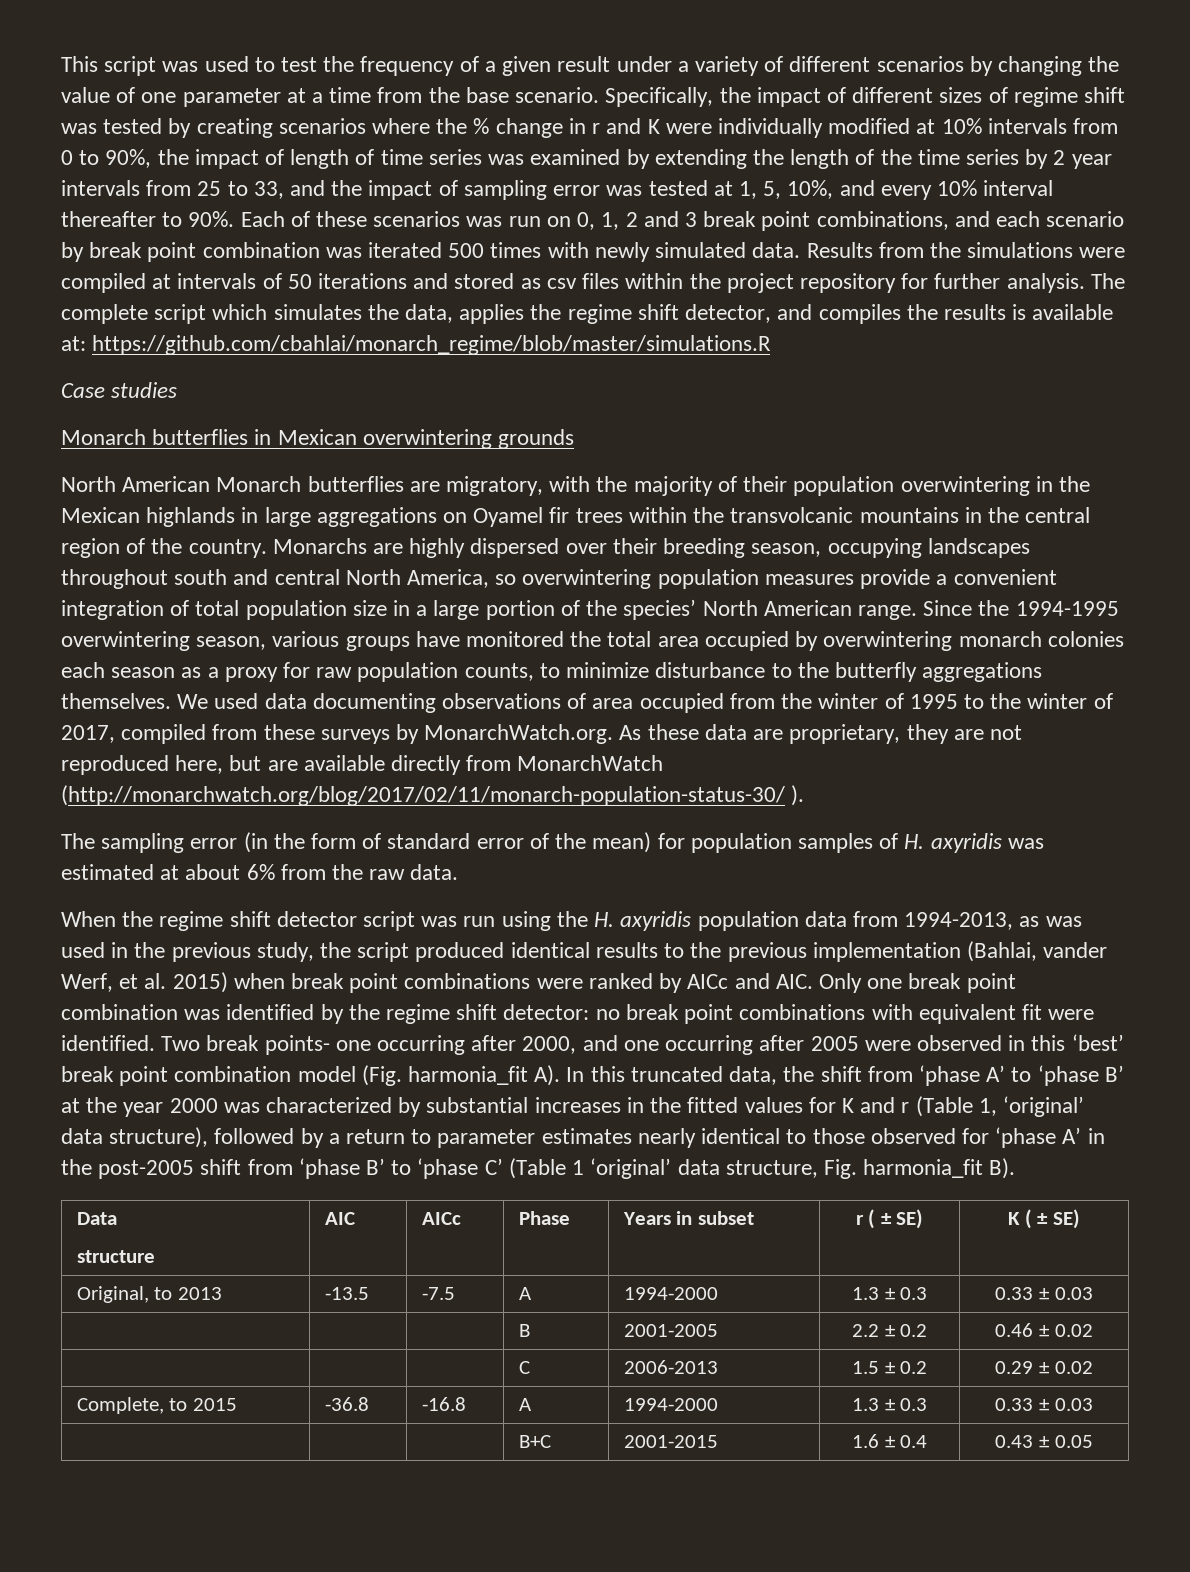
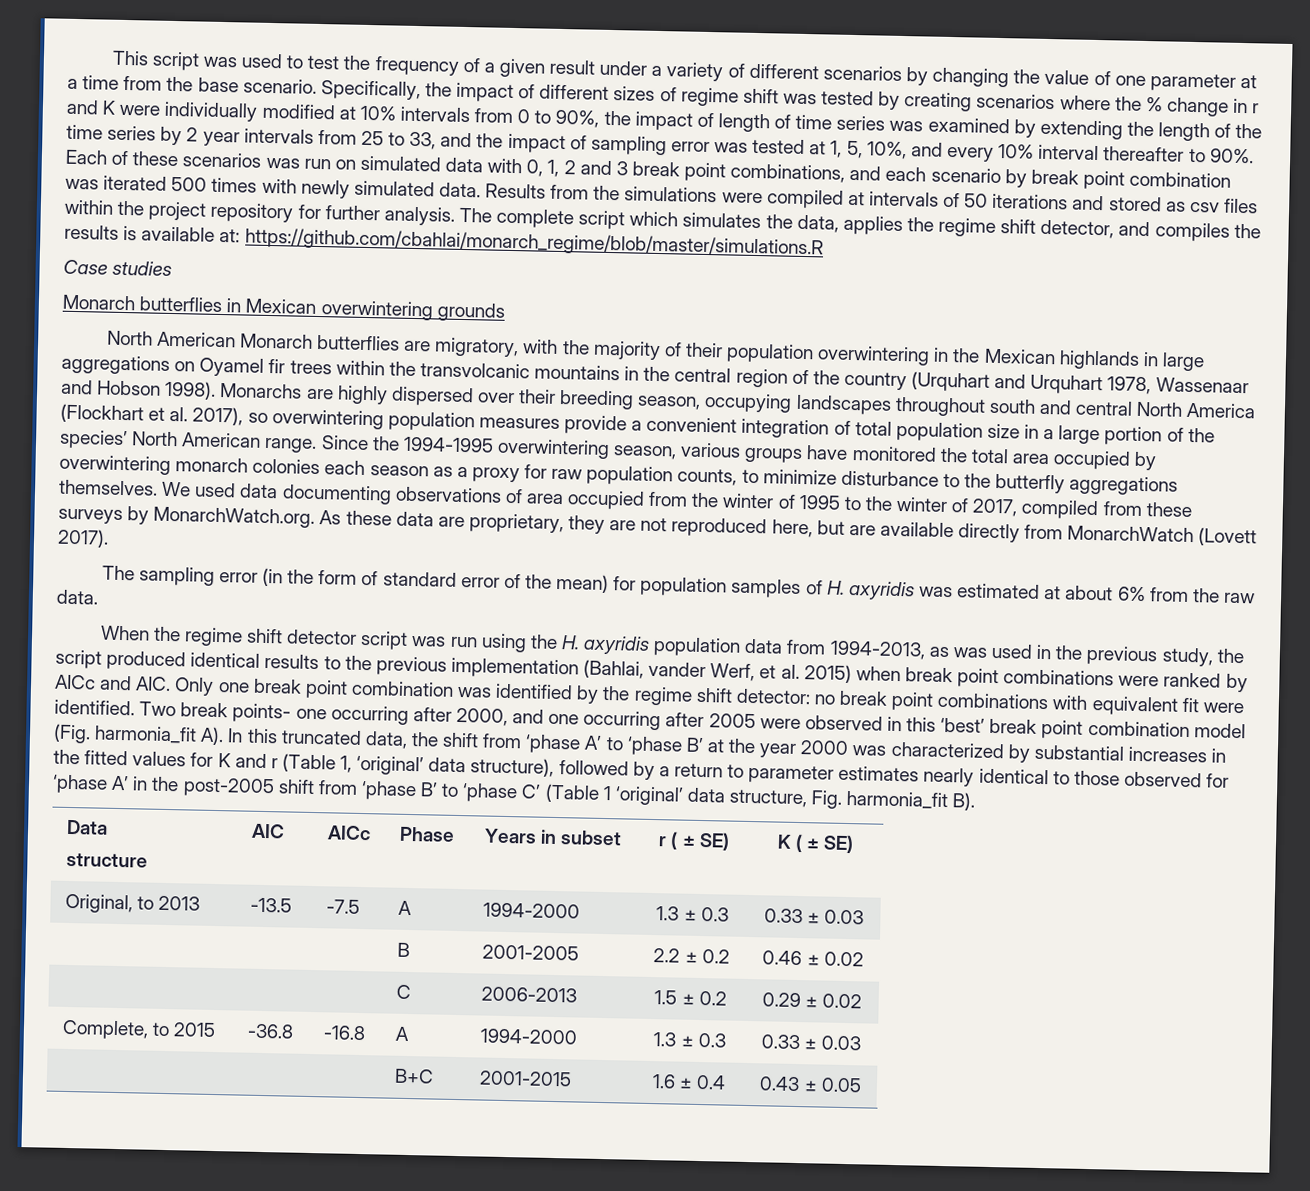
(571, 221) none -> [359,155,523,174] simulated data with
[188,539,267,558] country. -> [843,371,1249,395] [61,379,217,400] country (Urquhart and Urquhart 1978, Wassenaar and Hobson 1998).
[407,569,490,588] America, -> [1186,402,1257,419] [60,403,244,426] America (Flockhart et al. 2017),
[61,785,805,806] (http://monarchwatch.org/blog/2017/02/11/monarch-population-status-30/ ). -> [1198,527,1258,547] [57,528,109,548] (Lovett 2017).

